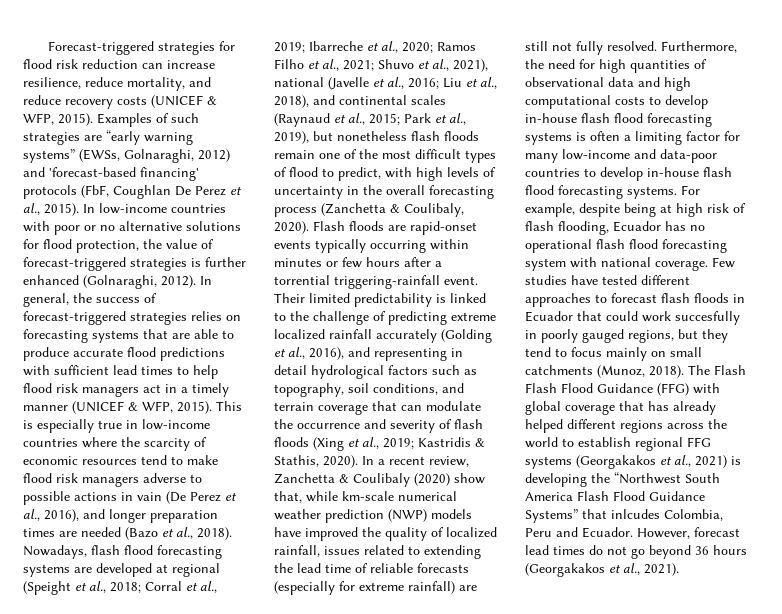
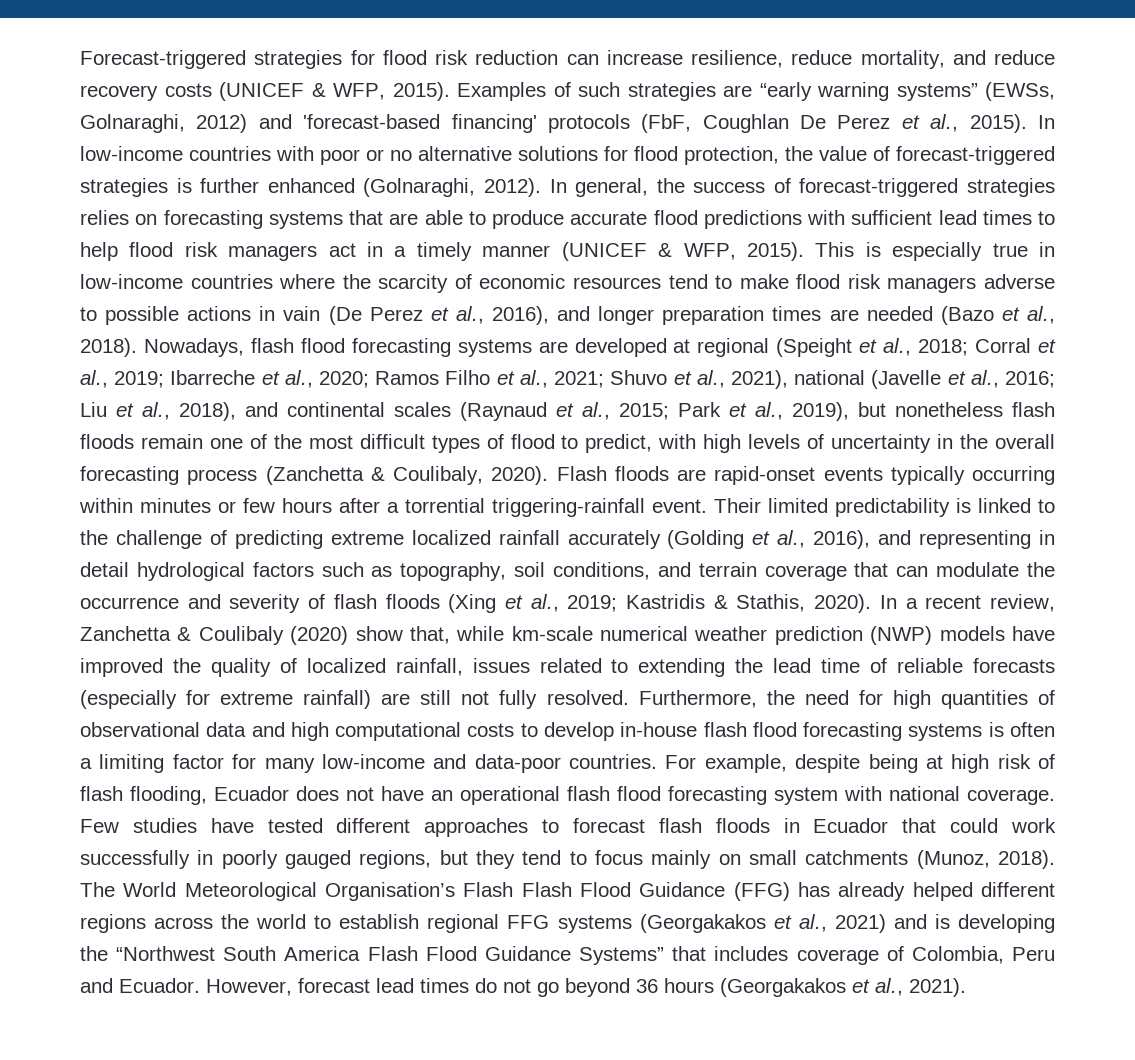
[525,167,732,181] [525,185,677,199] countries to develop in-house flash flood forecasting systems. -> [569,754,657,769] countries.
[665,221,705,231] has no -> [296,786,453,801] does not have an
[675,311,740,325] succesfully -> [80,850,190,869] successfully
(710, 370) none -> [123,882,455,901] World Meteorological Organisation’s
[693,383,720,394] [525,401,644,415] with global coverage that -> (790, 891) none
(727, 461) none -> [893,914,927,929] and
[611,509,660,519] inlcudes -> [714,946,904,965] includes coverage of

